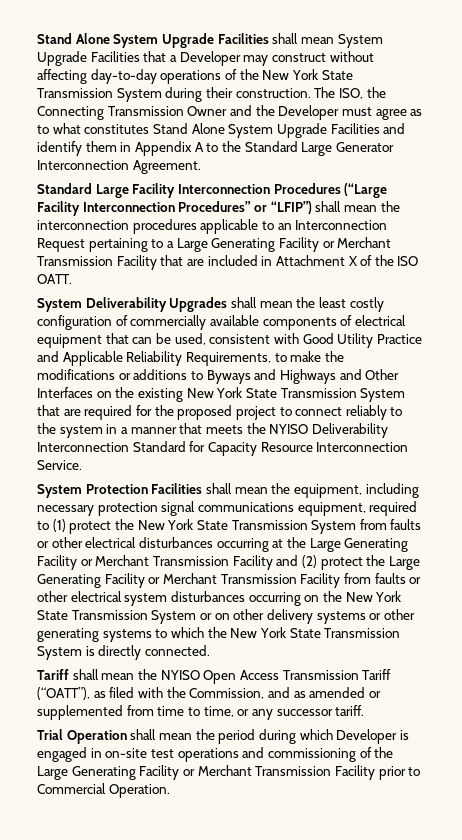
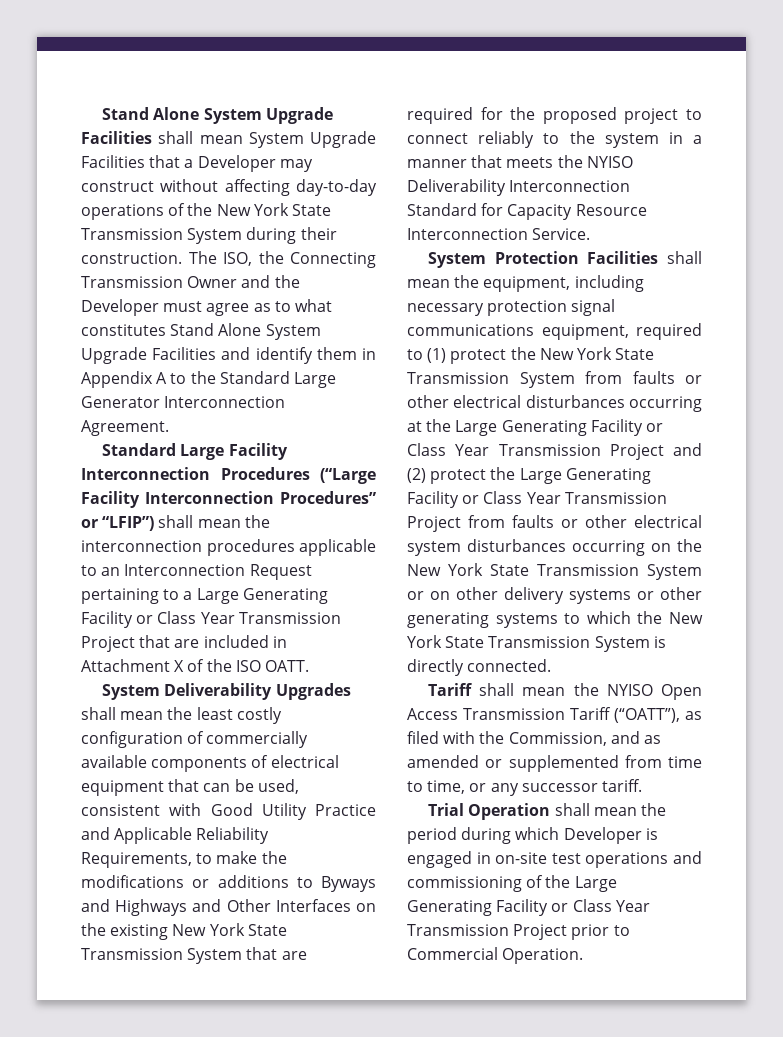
[337,237,392,248] [37,255,157,270] Merchant Transmission Facility -> [157,611,341,624] [81,636,135,652] Class Year Transmission Project
[95,555,273,570] Merchant Transmission Facility -> [407,443,664,460] Class Year Transmission Project
[162,573,341,588] Merchant Transmission Facility -> [483,491,667,504] [407,516,461,532] Class Year Transmission Project
[197,765,375,780] Merchant Transmission Facility -> [572,899,650,912] [407,924,568,940] Class Year Transmission Project

